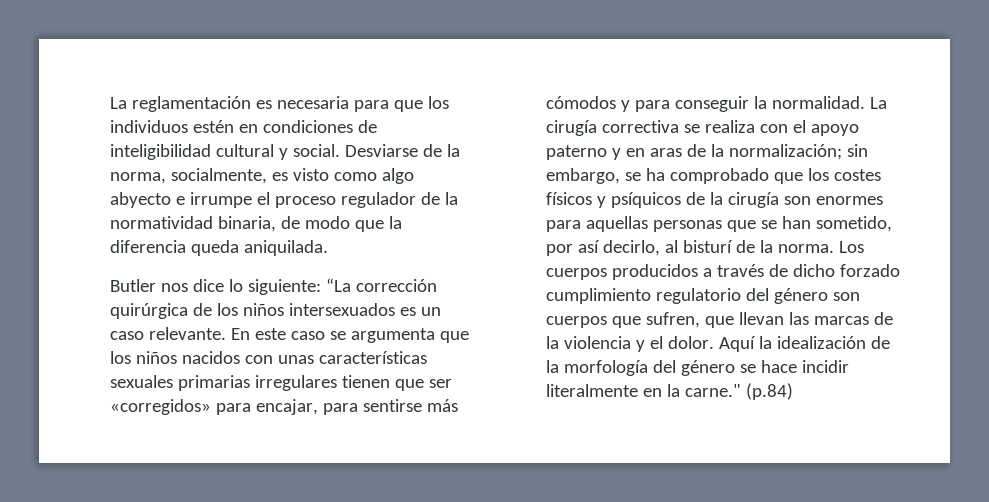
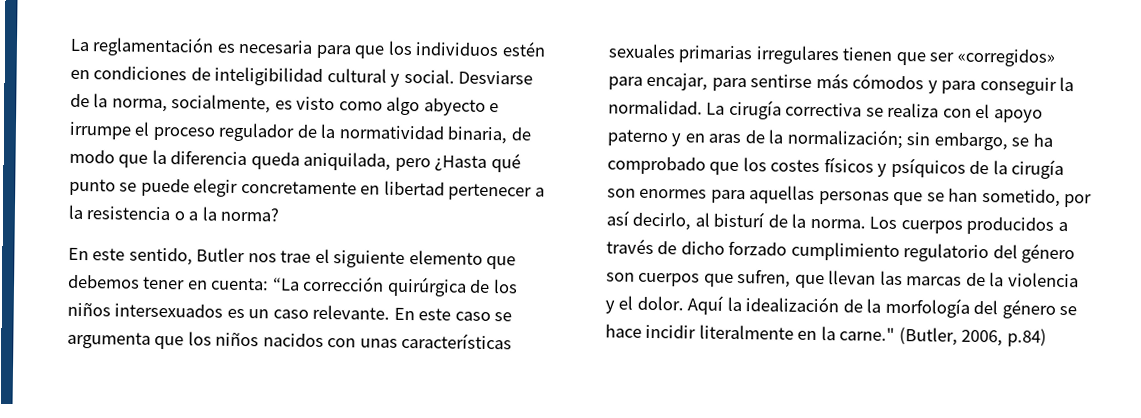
[244,240,329,256] [110,279,322,295] aniquilada. // Butler nos dice lo siguiente: -> [303,151,521,173] [68,178,545,201] [67,204,280,222] [67,247,517,270] [66,274,270,291] aniquilada, pero ¿Hasta qué punto se puede elegir concretamente en libertad pertenecer a la resistencia o a la norma? // En este sentido, Butler nos trae el siguiente elemento que debemos tener en cuenta:
[746,383,794,400] (p.84) -> [898,327,1047,347] (Butler, 2006, p.84)

